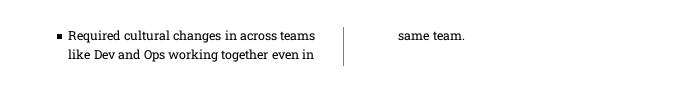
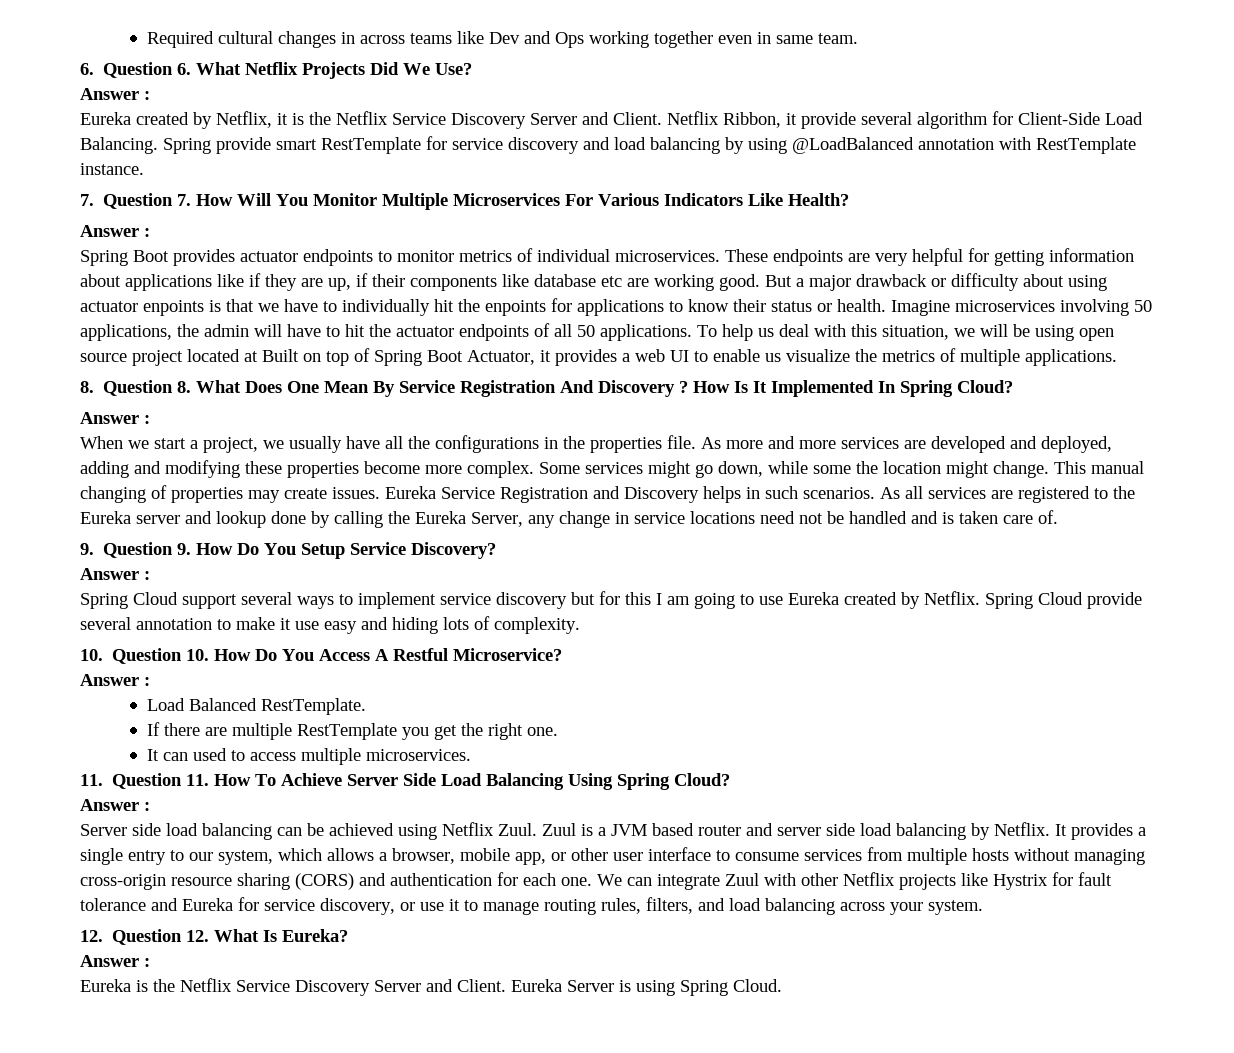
(465, 36) none -> [80,62,473,79] [80,88,150,100] [80,111,1143,129] [80,136,1136,154] [80,163,144,175] [80,193,850,210] [80,225,150,237] [80,248,1134,266] [80,273,1107,291] [80,298,1152,316] [80,323,1114,341] [80,348,1117,366] [80,380,1014,397] [80,412,150,424] [80,435,1112,453] [80,460,1144,478] [80,485,1135,503] [80,510,1058,528] [80,542,497,559] [80,568,150,580] [80,591,1142,609] [80,616,580,634] [80,648,563,664] [80,674,150,686] [146,698,366,715] [146,722,558,740] [146,748,471,765] [80,773,731,790] [80,799,150,811] [80,822,1146,840] [80,847,1145,865] [80,872,1112,890] [80,897,983,915] [80,929,349,945] [80,955,150,967] [80,978,782,996] // 6. Question 6. What Netflix Projects Did We Use? // Answer : // Eureka created by Netflix, it is the Netflix Service Discovery Server and Client. Netflix Ribbon, it provide several algorithm for Client-Side Load Balancing. Spring provide smart RestTemplate for service discovery and load balancing by using @LoadBalanced annotation with RestTemplate instance. // 7. Question 7. How Will You Monitor Multiple Microservices For Various Indicators Like Health? // Answer : // Spring Boot provides actuator endpoints to monitor metrics of individual microservices. These endpoints are very helpful for getting information about applications like if they are up, if their components like database etc are working good. But a major drawback or difficulty about using actuator enpoints is that we have to individually hit the enpoints for applications to know their status or health. Imagine microservices involving 50 applications, the admin will have to hit the actuator endpoints of all 50 applications. To help us deal with this situation, we will be using open source project located at Built on top of Spring Boot Actuator, it provides a web UI to enable us visualize the metrics of multiple applications. // 8. Question 8. What Does One Mean By Service Registration And Discovery ? How Is It Implemented In Spring Cloud? // Answer : // When we start a project, we usually have all the configurations in the properties file. As more and more services are developed and deployed, adding and modifying these properties become more complex. Some services might go down, while some the location might change. This manual changing of properties may create issues. Eureka Service Registration and Discovery helps in such scenarios. As all services are registered to the Eureka server and lookup done by calling the Eureka Server, any change in service locations need not be handled and is taken care of. // 9. Question 9. How Do You Setup Service Discovery? // Answer : // Spring Cloud support several ways to implement service discovery but for this I am going to use Eureka created by Netflix. Spring Cloud provide several annotation to make it use easy and hiding lots of complexity. // 10. Question 10. How Do You Access A Restful Microservice? // Answer : // Load Balanced RestTemplate. // If there are multiple RestTemplate you get the right one. // It can used to access multiple microservices. // 11. Question 11. How To Achieve Server Side Load Balancing Using Spring Cloud? // Answer : // Server side load balancing can be achieved using Netflix Zuul. Zuul is a JVM based router and server side load balancing by Netflix. It provides a single entry to our system, which allows a browser, mobile app, or other user interface to consume services from multiple hosts without managing cross-origin resource sharing (CORS) and authentication for each one. We can integrate Zuul with other Netflix projects like Hystrix for fault tolerance and Eureka for service discovery, or use it to manage routing rules, filters, and load balancing across your system. // 12. Question 12. What Is Eureka? // Answer : // Eureka is the Netflix Service Discovery Server and Client. Eureka Server is using Spring Cloud.

